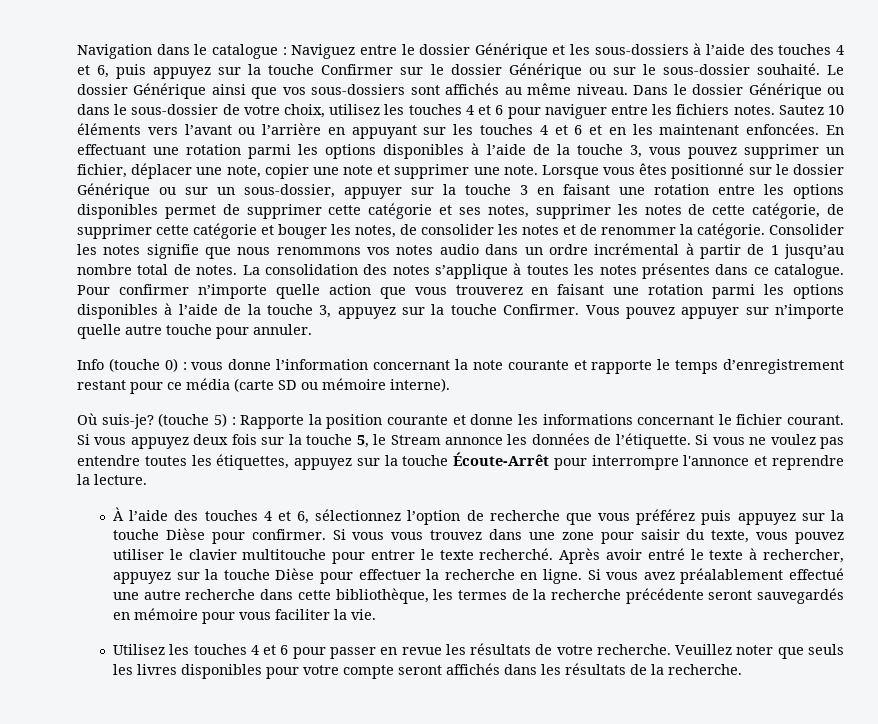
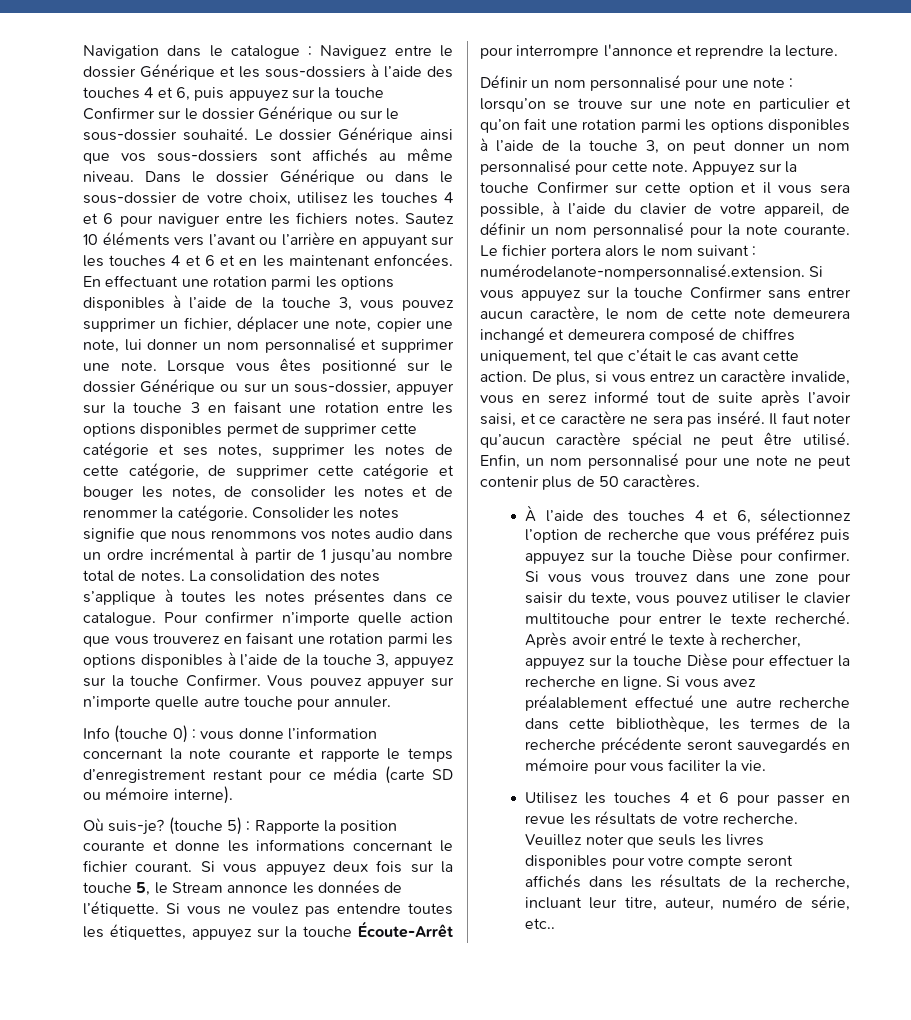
[343,165,374,175] note -> [83,337,356,353] note, lui donner un nom personnalisé
(147, 479) none -> [480,75,794,91] [480,98,851,112] [480,118,850,133] [480,138,850,154] [480,159,797,176] [480,181,850,196] [480,201,850,217] [480,222,850,238] [480,244,757,259] [480,264,824,280] [480,286,851,302] [480,306,850,322] [480,327,795,343] [480,348,800,364] [480,369,850,385] [480,390,851,406] [480,411,851,427] [480,432,850,448] [480,453,851,469] [480,474,701,490] // Définir un nom personnalisé pour une note : lorsqu’on se trouve sur une note en particulier et qu’on fait une rotation parmi les options disponibles à l’aide de la touche 3, on peut donner un nom personnalisé pour cette note. Appuyez sur la touche Confirmer sur cette option et il vous sera possible, à l’aide du clavier de votre appareil, de définir un nom personnalisé pour la note courante. Le fichier portera alors le nom suivant : numérodelanote-nompersonnalisé.extension. Si vous appuyez sur la touche Confirmer sans entrer aucun caractère, le nom de cette note demeurera inchangé et demeurera composé de chiffres uniquement, tel que c’était le cas avant cette action. De plus, si vous entrez un caractère invalide, vous en serez informé tout de suite après l’avoir saisi, et ce caractère ne sera pas inséré. Il faut noter qu’aucun caractère spécial ne peut être utilisé. Enfin, un nom personnalisé pour une note ne peut contenir plus de 50 caractères.
[668,664,743,675] recherche. -> [775,876,851,890] [525,895,850,911] [525,918,556,929] recherche, incluant leur titre, auteur, numéro de série, etc..

